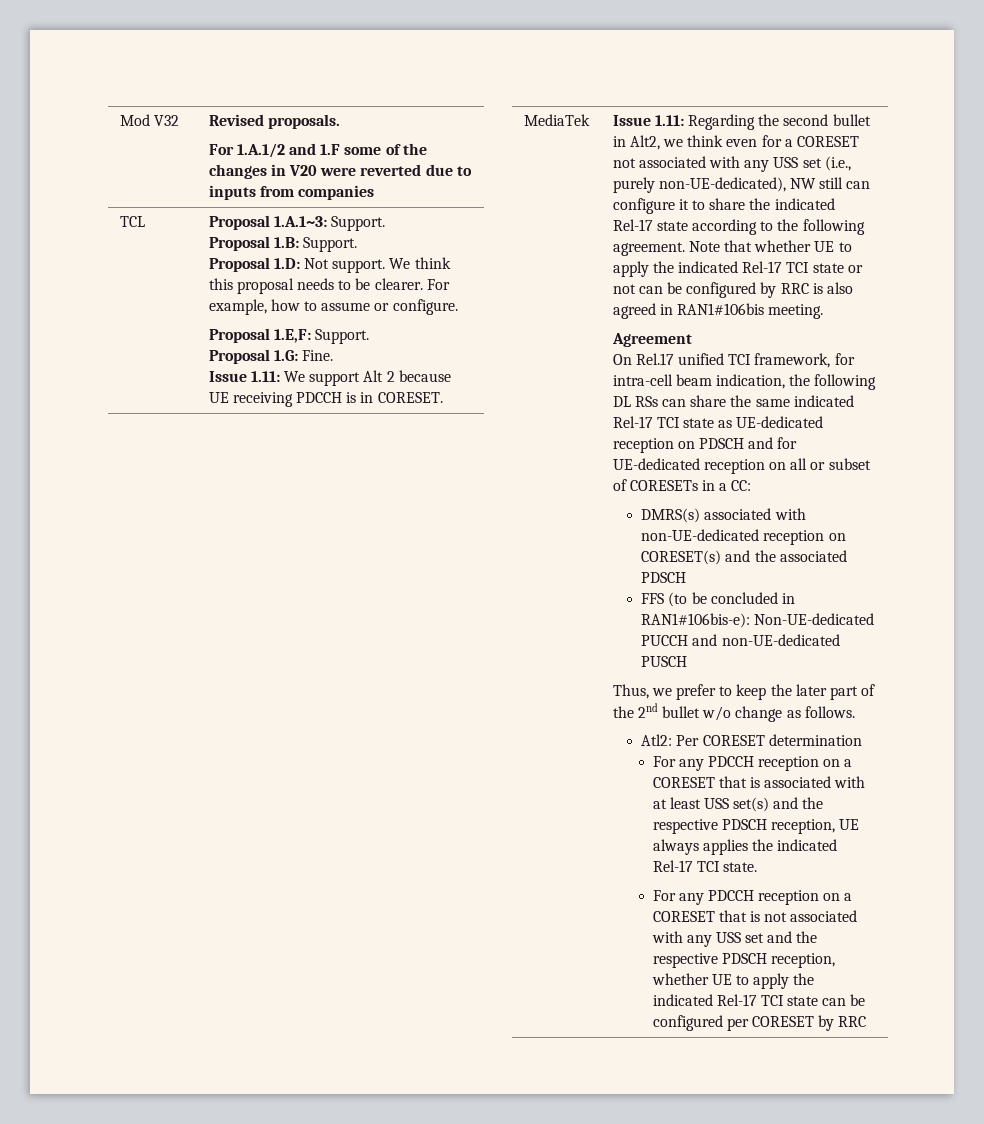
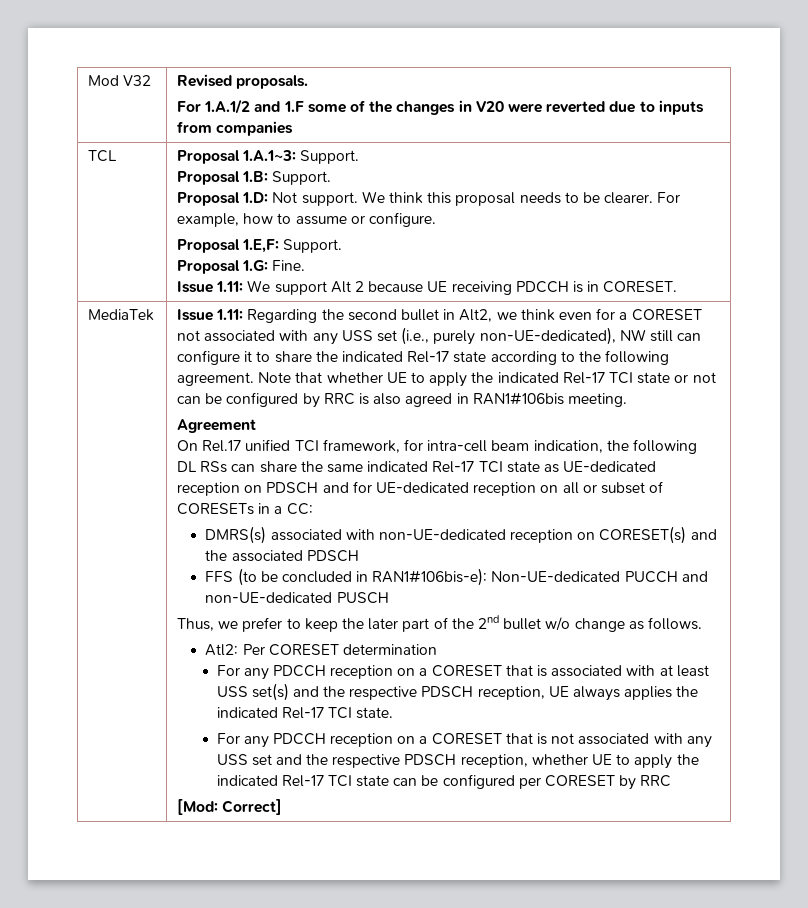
(867, 1021) none -> [177,799,283,815] // [Mod: Correct]

